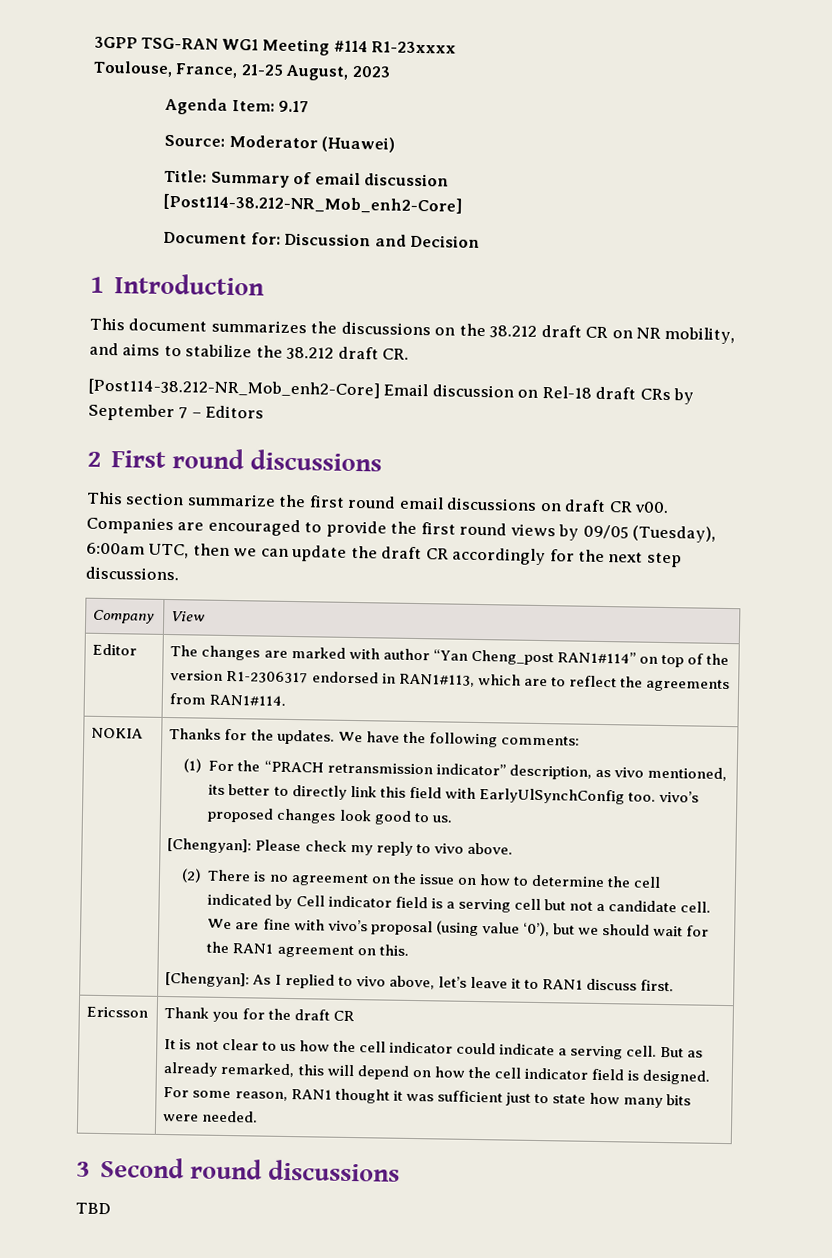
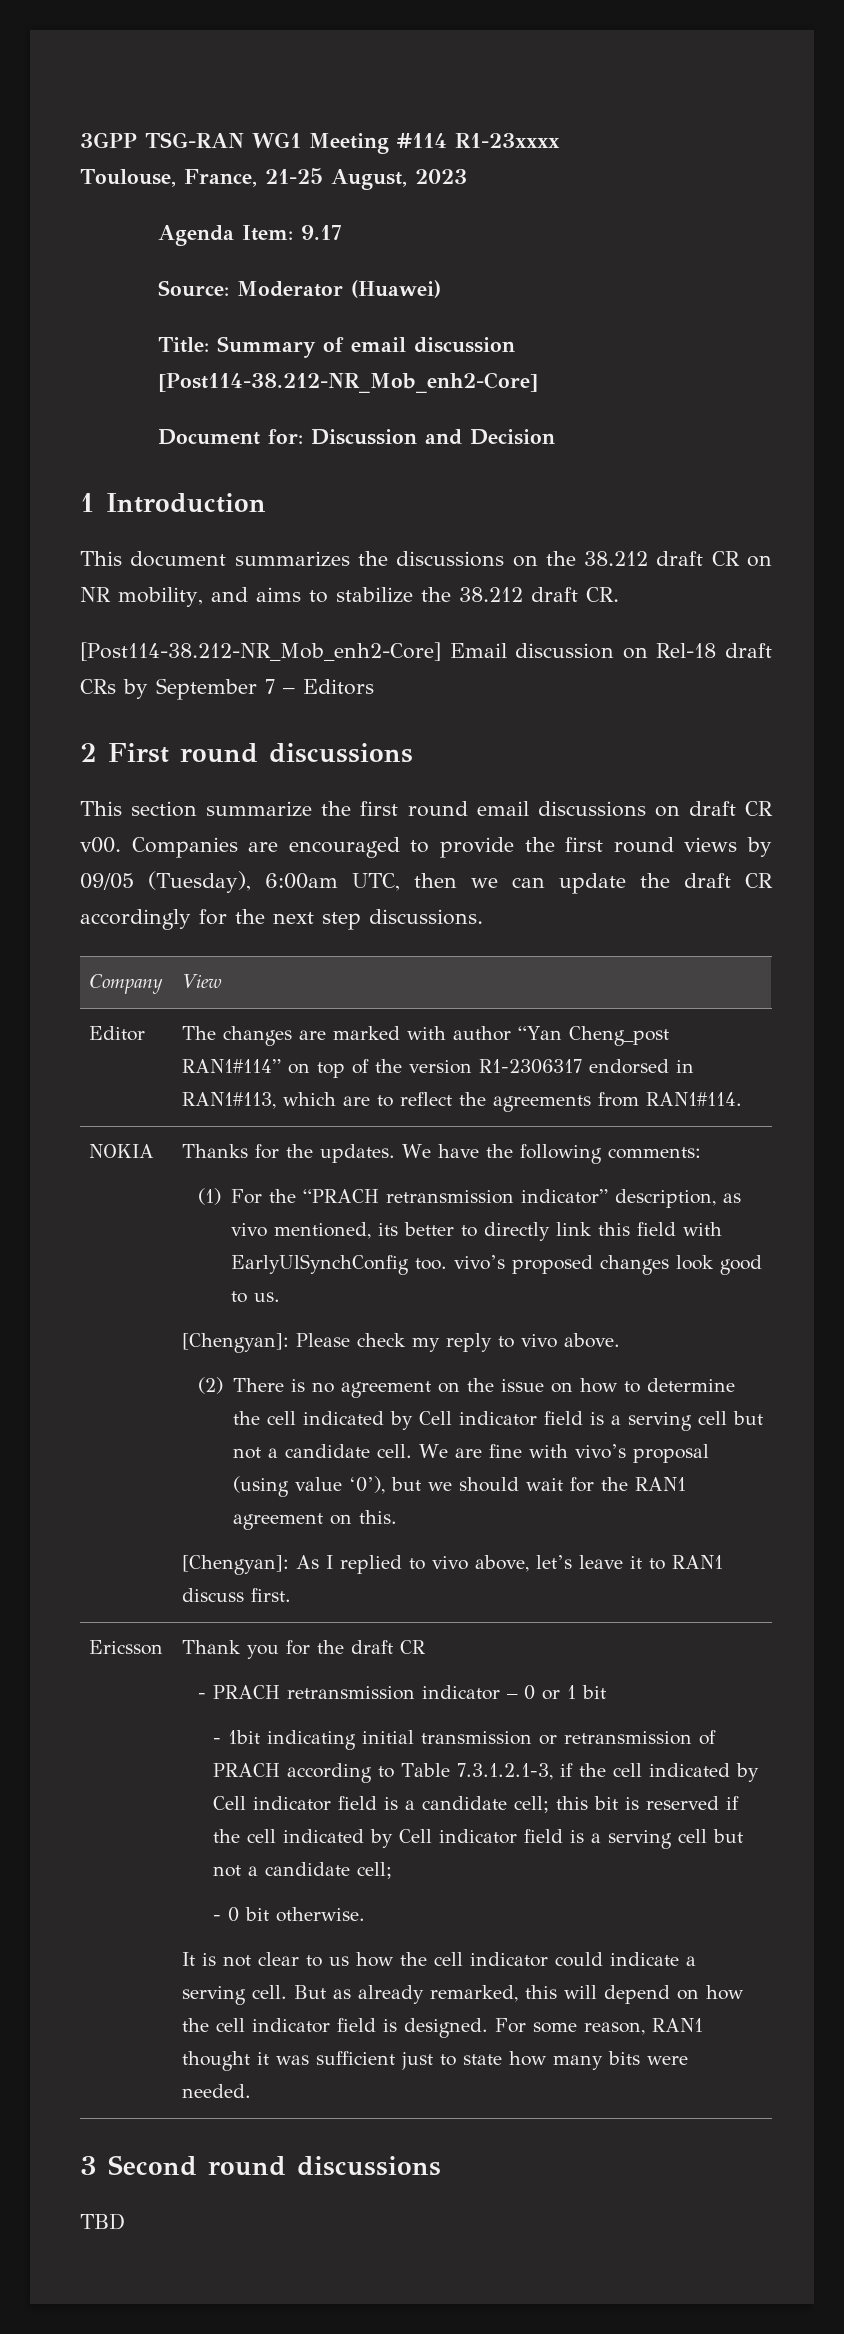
(355, 1016) none -> [197,1685,606,1700] [213,1730,717,1750] [213,1763,760,1783] [213,1796,740,1813] [213,1829,744,1849] [213,1862,393,1879] [213,1907,366,1922] // - PRACH retransmission indicator – 0 or 1 bit // - 1bit indicating initial transmission or retransmission of PRACH according to Table 7.3.1.2.1-3, if the cell indicated by Cell indicator field is a candidate cell; this bit is reserved if the cell indicated by Cell indicator field is a serving cell but not a candidate cell; // - 0 bit otherwise.

